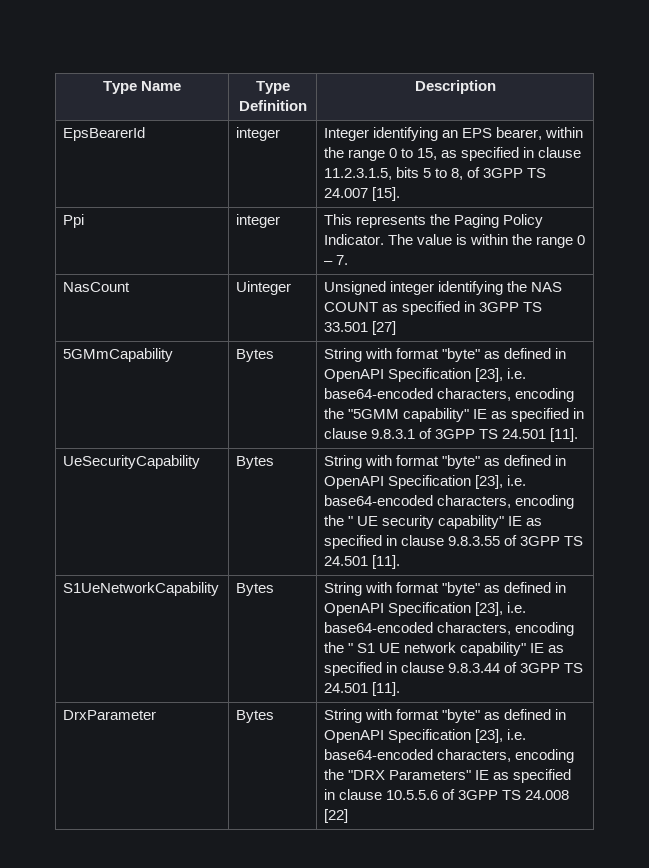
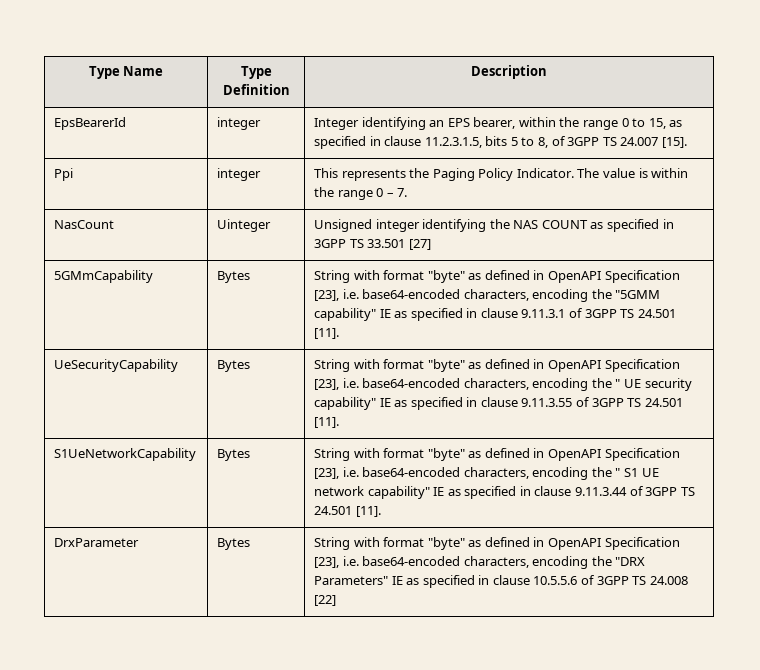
[371,429,416,439] 9.8.3.1 -> [521,309,566,318] 9.11.3.1
[448,536,501,546] 9.8.3.55 -> [521,398,573,407] 9.11.3.55
[448,663,501,673] 9.8.3.44 -> [575,487,628,496] 9.11.3.44

